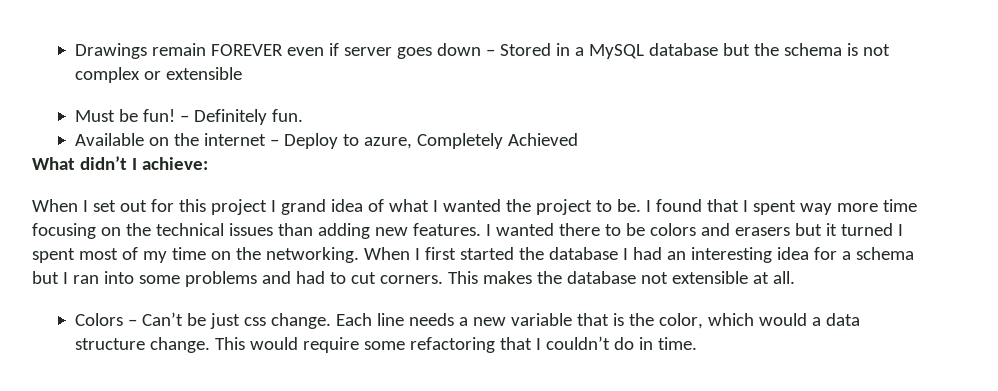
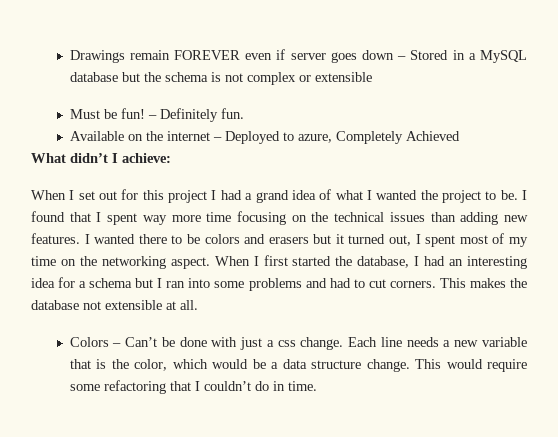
[283,133,338,149] Deploy -> [224,131,280,144] Deployed
(276, 206) none -> [220,190,253,200] had a
(893, 229) none -> [389,235,412,246] out,
[265,247,359,263] networking. -> [101,256,210,269] networking aspect.
[548,247,618,260] database -> [357,256,410,268] database,
[209,313,240,329] just -> [179,337,274,350] done with just a
(807, 319) none -> [252,359,266,369] be

